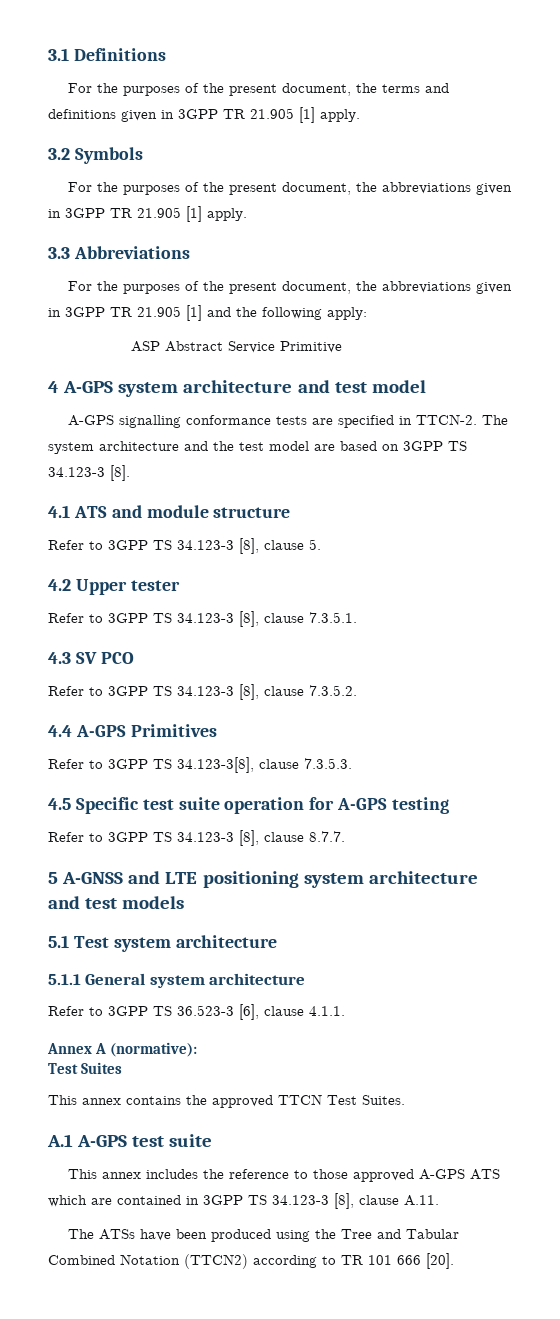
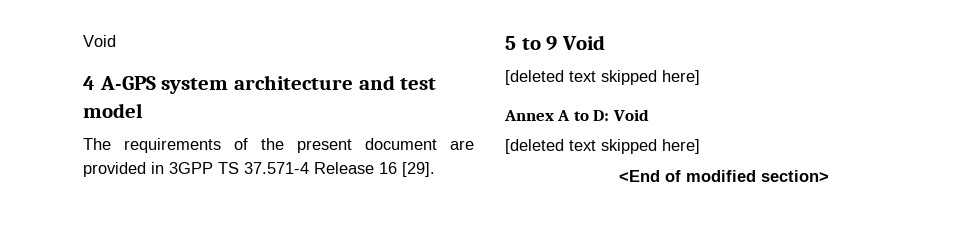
[48,48,166,61] [68,83,450,96] [48,107,360,123] [48,147,143,164] [68,182,513,195] [48,206,247,222] [48,246,190,259] [68,281,513,294] [48,305,367,321] [130,341,342,353] 3.1 Definitions // For the purposes of the present document, the terms and definitions given in 3GPP TR 21.905 [1] apply. // 3.2 Symbols // For the purposes of the present document, the abbreviations given in 3GPP TR 21.905 [1] apply. // 3.3 Abbreviations // For the purposes of the present document, the abbreviations given in 3GPP TR 21.905 [1] and the following apply: // ASP Abstract Service Primitive -> [83,35,116,47] Void
[68,414,509,428] [48,441,467,454] [48,465,130,481] [48,505,291,518] [48,538,321,554] [48,579,180,595] [48,611,357,627] [48,652,134,664] [48,684,357,700] [48,724,217,737] [48,757,352,773] [48,797,450,814] [48,830,345,846] [48,871,478,888] [48,896,185,909] [48,935,277,952] [48,973,306,988] [48,1004,345,1020] [47,1042,198,1057] [48,1062,123,1074] [48,1094,405,1108] [47,1134,213,1147] [68,1169,501,1182] [48,1193,439,1209] [68,1229,460,1242] [48,1253,454,1269] A-GPS signalling conformance tests are specified in TTCN-2. The system architecture and the test model are based on 3GPP TS 34.123-3 [8]. // 4.1 ATS and module structure // Refer to 3GPP TS 34.123-3 [8], clause 5. // 4.2 Upper tester // Refer to 3GPP TS 34.123-3 [8], clause 7.3.5.1. // 4.3 SV PCO // Refer to 3GPP TS 34.123-3 [8], clause 7.3.5.2. // 4.4 A-GPS Primitives // Refer to 3GPP TS 34.123-3[8], clause 7.3.5.3. // 4.5 Specific test suite operation for A-GPS testing // Refer to 3GPP TS 34.123-3 [8], clause 8.7.7. // 5 A-GNSS and LTE positioning system architecture and test models // 5.1 Test system architecture // 5.1.1 General system architecture // Refer to 3GPP TS 36.523-3 [6], clause 4.1.1. // Annex A (normative): // Test Suites // This annex contains the approved TTCN Test Suites. // A.1 A-GPS test suite // This annex includes the reference to those approved A-GPS ATS which are contained in 3GPP TS 34.123-3 [8], clause A.11. // The ATSs have been produced using the Tree and Tabular Combined Notation (TTCN2) according to TR 101 666 [20]. -> [83,138,474,153] [83,162,435,177] [505,35,606,51] [505,70,700,85] [504,109,649,121] [505,139,700,154] [618,170,829,182] The requirements of the present document are provided in 3GPP TS 37.571-4 Release 16 [29]. // 5 to 9 Void // [deleted text skipped here] // Annex A to D: Void // [deleted text skipped here] // <End of modified section>

